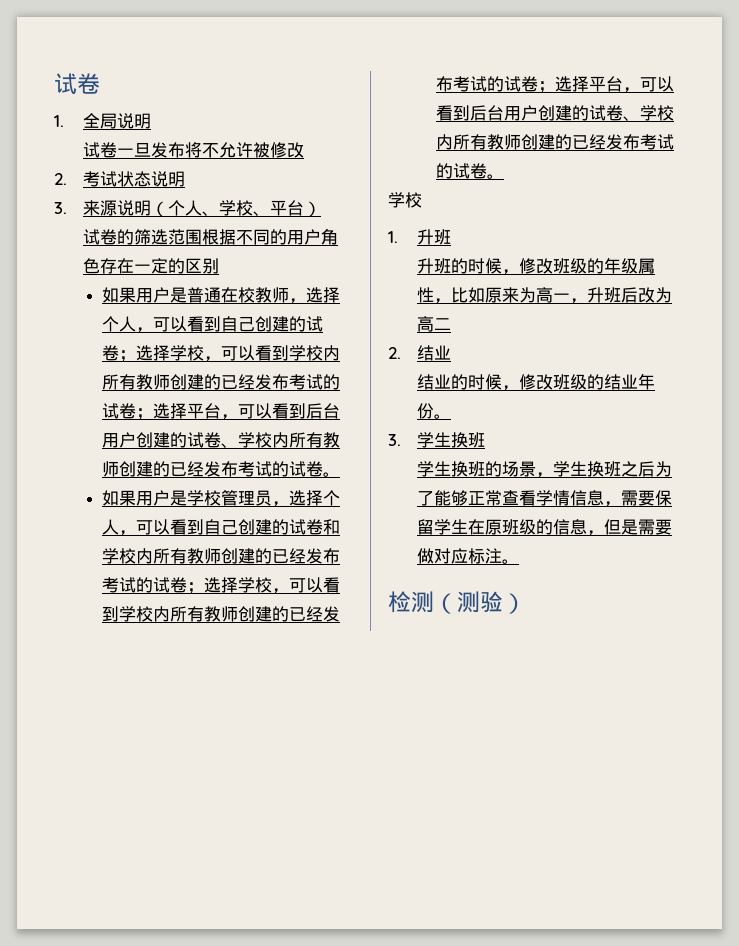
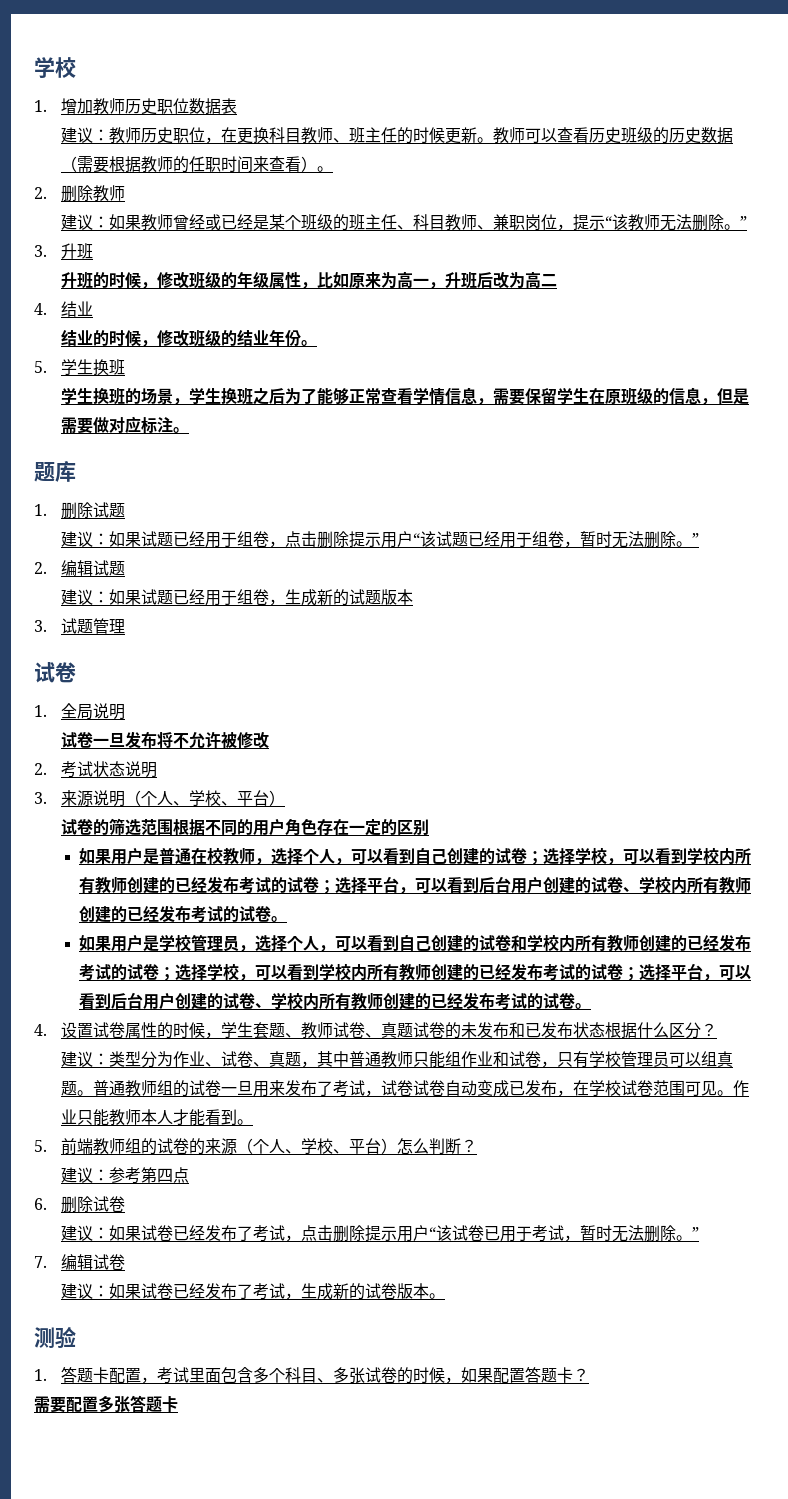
(54, 84) none -> [34,57,76,78] [34,98,238,115] [61,127,734,144] [61,156,334,173] [34,185,126,202] [61,214,748,231] [34,243,94,259] [61,271,558,289] [34,301,94,317] [61,329,318,347] [34,359,126,376] [61,387,750,405] [61,416,190,434] [34,461,76,482] [34,502,126,519] [61,531,700,548] [34,560,126,576] [61,589,414,606] [34,618,126,634] 学校 // 1.增加教师历史职位数据表 // 建议：教师历史职位，在更换科目教师、班主任的时候更新。教师可以查看历史班级的历史数据（需要根据教师的任职时间来查看）。 // 2.删除教师 // 建议：如果教师曾经或已经是某个班级的班主任、科目教师、兼职岗位，提示“该教师无法删除。” // 3.升班 // 升班的时候，修改班级的年级属性，比如原来为高一，升班后改为高二 // 4.结业 // 结业的时候，修改班级的结业年份。 // 5.学生换班 // 学生换班的场景，学生换班之后为了能够正常查看学情信息，需要保留学生在原班级的信息，但是需要做对应标注。 // 题库 // 1.删除试题 // 建议：如果试题已经用于组卷，点击删除提示用户“该试题已经用于组卷，暂时无法删除。” // 2.编辑试题 // 建议：如果试题已经用于组卷，生成新的试题版本 // 3.试题管理 //
[388,192,422,208] [388,229,452,245] [417,257,656,275] [417,287,673,304] [417,316,452,332] [388,345,452,361] [417,373,656,391] [417,403,452,419] [388,432,486,448] [417,461,673,478] [417,490,673,507] [417,519,673,536] [417,548,520,564] [388,591,526,614] 学校 // 1.升班 // 升班的时候，修改班级的年级属性，比如原来为高一，升班后改为高二 // 2.结业 // 结业的时候，修改班级的结业年份。 // 3.学生换班 // 学生换班的场景，学生换班之后为了能够正常查看学情信息，需要保留学生在原班级的信息，但是需要做对应标注。 // 检测（测验） -> [34,1022,718,1039] [61,1051,734,1068] [61,1080,750,1097] [61,1109,254,1126] [34,1138,478,1155] [61,1167,190,1184] [34,1196,126,1213] [61,1225,700,1242] [34,1254,126,1270] [61,1283,446,1300] [34,1326,76,1348] [34,1367,590,1384] [34,1395,178,1413] 4.设置试卷属性的时候，学生套题、教师试卷、真题试卷的未发布和已发布状态根据什么区分？ // 建议：类型分为作业、试卷、真题，其中普通教师只能组作业和试卷，只有学校管理员可以组真题。普通教师组的试卷一旦用来发布了考试，试卷试卷自动变成已发布，在学校试卷范围可见。作业只能教师本人才能看到。 // 5.前端教师组的试卷的来源（个人、学校、平台）怎么判断？ // 建议：参考第四点 // 6.删除试卷 // 建议：如果试卷已经发布了考试，点击删除提示用户“该试卷已用于考试，暂时无法删除。” // 7.编辑试卷 // 建议：如果试卷已经发布了考试，生成新的试卷版本。 // 测验 // 1.答题卡配置，考试里面包含多个科目、多张试卷的时候，如果配置答题卡？ // 需要配置多张答题卡

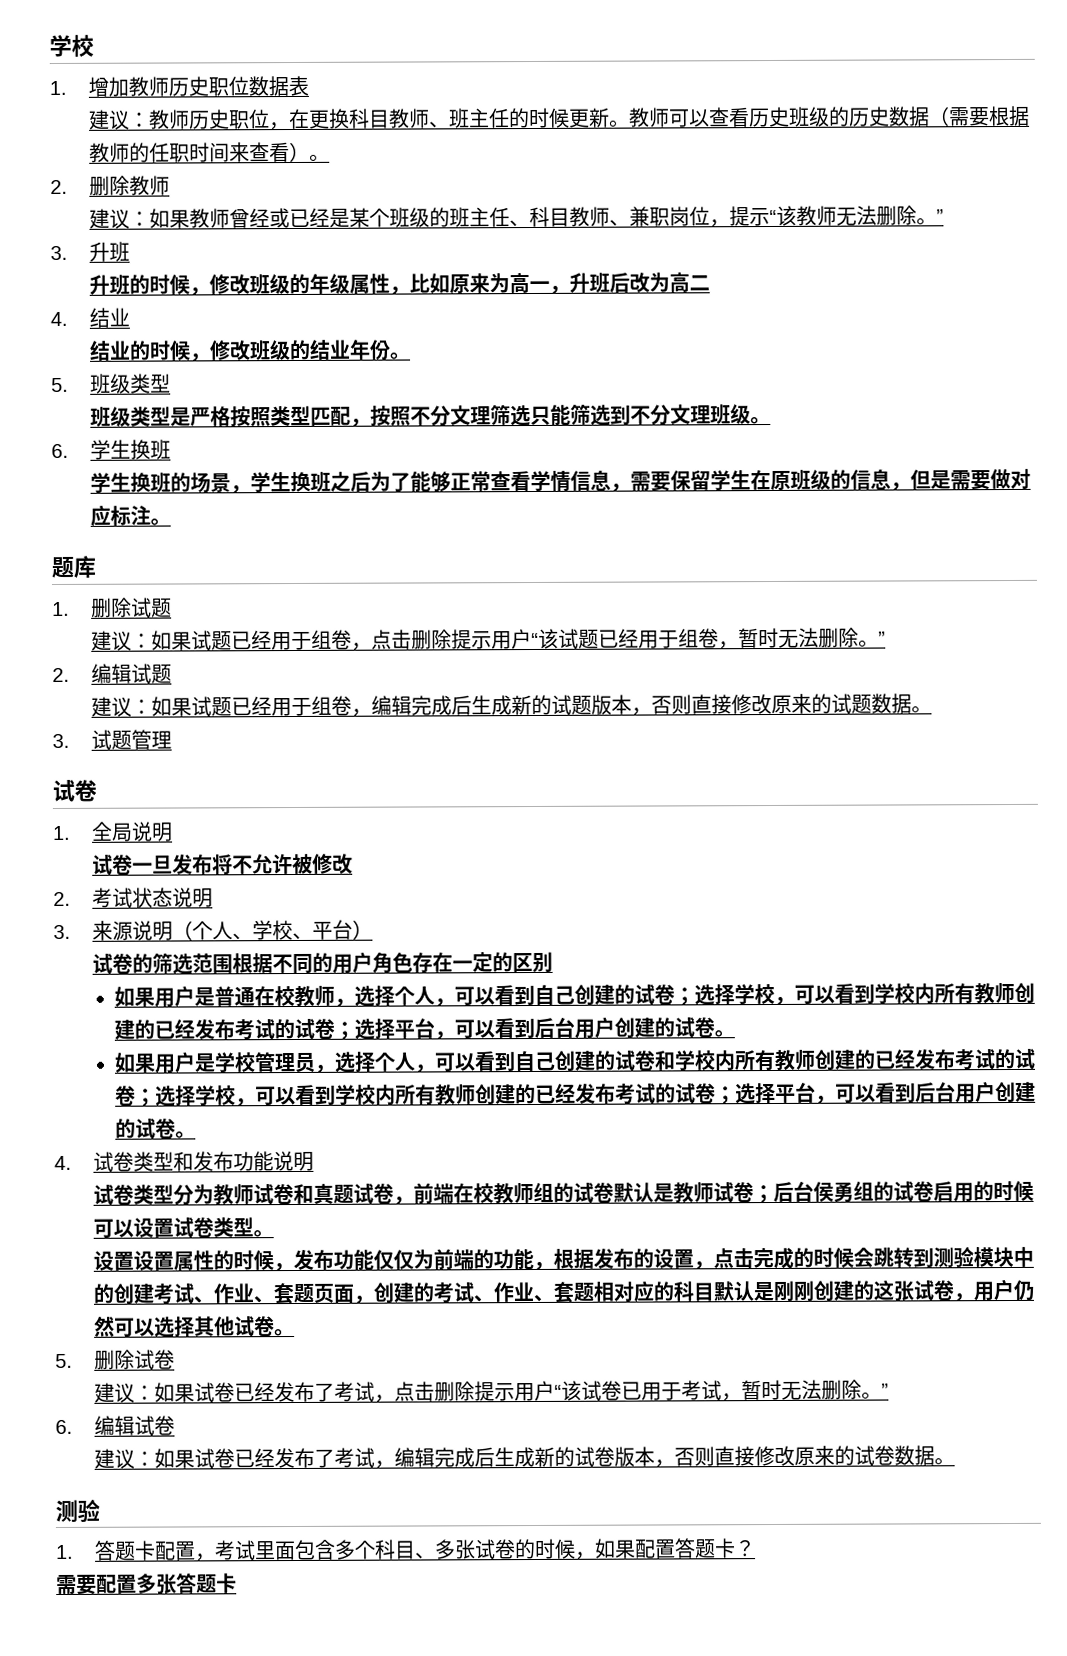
(47, 367) none -> [90,373,172,394] [90,403,772,427] [51,443,69,459] 班级类型 // 班级类型是严格按照类型匹配，按照不分文理筛选只能筛选到不分文理班级。 // 6.
(286, 602) none -> [371,695,473,716] 编辑完成后
(414, 597) none -> [631,693,933,716] ，否则直接修改原来的试题数据。
[622,876,751,894] [78,905,271,923] 、学校内所有教师创建的已经发布考试的试卷 -> (716, 1027) none
[254,992,591,1010] [34,1022,718,1039] [61,1051,734,1068] [61,1080,750,1097] [61,1109,254,1126] [34,1138,478,1155] [61,1167,190,1184] [34,1198,47,1210] 、学校内所有教师创建的已经发布考试的试卷。 // 4.设置试卷属性的时候，学生套题、教师试卷、真题试卷的未发布和已发布状态根据什么区分？ // 建议：类型分为作业、试卷、真题，其中普通教师只能组作业和试卷，只有学校管理员可以组真题。普通教师组的试卷一旦用来发布了考试，试卷试卷自动变成已发布，在学校试卷范围可见。作业只能教师本人才能看到。 // 5.前端教师组的试卷的来源（个人、学校、平台）怎么判断？ // 建议：参考第四点 // 6. -> [175,1131,197,1139] [54,1151,315,1172] [93,1180,1035,1206] [93,1217,275,1238] [93,1246,1035,1272] [93,1278,1035,1305] [94,1315,296,1338] [55,1353,73,1369] 。 // 4.试卷类型和发布功能说明 // 试卷类型分为教师试卷和真题试卷，前端在校教师组的试卷默认是教师试卷；后台侯勇组的试卷启用的时候可以设置试卷类型。 // 设置设置属性的时候，发布功能仅仅为前端的功能，根据发布的设置，点击完成的时候会跳转到测验模块中的创建考试、作业、套题页面，创建的考试、作业、套题相对应的科目默认是刚刚创建的这张试卷，用户仍然可以选择其他试卷。 // 5.
[34,1256,47,1268] 7. -> [55,1419,73,1435] 6.
(302, 1296) none -> [394,1447,496,1468] 编辑完成后
(430, 1291) none -> [654,1445,936,1468] ，否则直接修改原来的试卷数据

